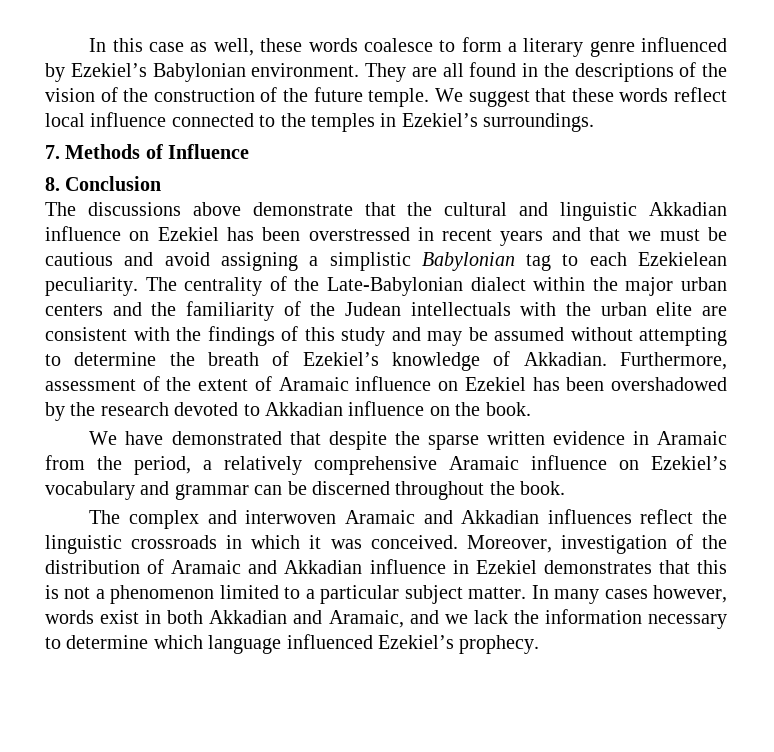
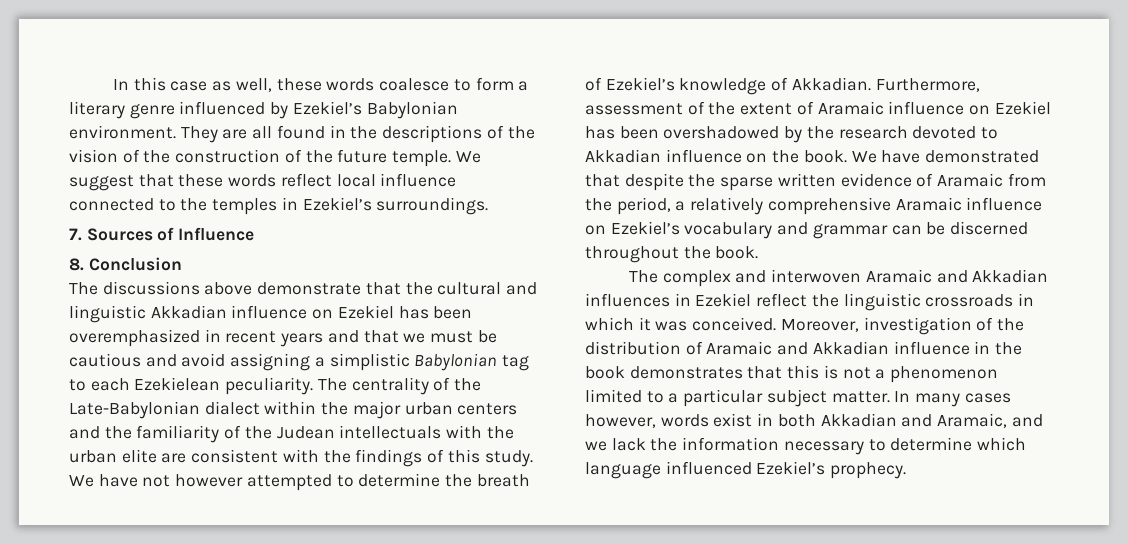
[65,144,141,159] Methods -> [86,228,153,241] Sources
[308,227,410,241] overstressed -> [69,329,200,347] overemphasized
[341,327,727,346] study and may be assumed without attempting -> [484,450,533,467] [69,474,332,491] study. We have not however attempted
(531, 409) // -> (847, 156) none
[632,431,649,445] in -> [916,173,934,187] of
(632, 516) none -> [674,293,752,307] in Ezekiel
[475,560,537,574] Ezekiel -> [995,342,1023,355] [585,366,625,379] the book

